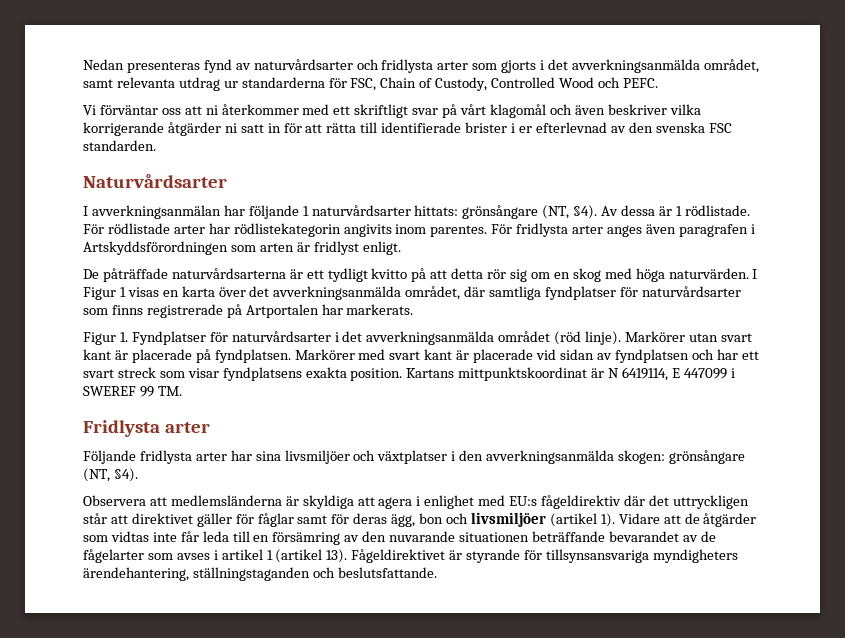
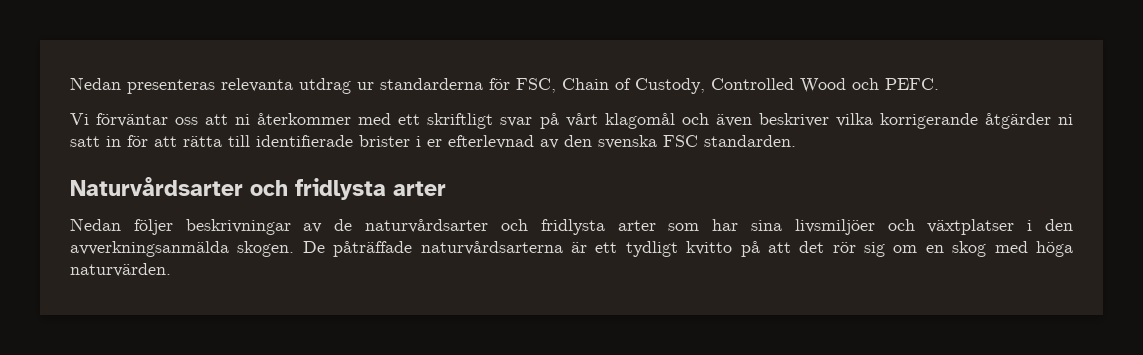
[203,59,759,73] [83,79,113,88] fynd av naturvårdsarter och fridlysta arter som gjorts i det avverkningsanmälda området, samt -> (215, 86) none
[83,205,750,219] [83,223,755,237] [83,241,401,255] // I avverkningsanmälan har följande 1 naturvårdsarter hittats: grönsångare (NT, §4). Av dessa är 1 rödlistade. För rödlistade arter har rödlistekategorin angivits inom parentes. För fridlysta arter anges även paragrafen i Artskyddsförordningen som arten är fridlyst enligt. // -> [250,178,446,200] [70,218,1073,235] [70,241,295,257] och fridlysta arter // Nedan följer beskrivningar av de naturvårdsarter och fridlysta arter som har sina livsmiljöer och växtplatser i den avverkningsanmälda skogen.
[451,268,484,279] detta -> [799,241,825,253] det
[752,269,758,279] [83,286,741,300] [83,304,414,318] [83,331,752,345] [83,349,759,363] [83,367,735,381] [83,386,182,397] [83,420,210,437] [83,450,745,464] [83,468,138,482] [83,495,749,509] [83,512,757,527] [83,531,716,545] [83,549,738,563] [83,567,437,581] I Figur 1 visas en karta över det avverkningsanmälda området, där samtliga fyndplatser för naturvårdsarter som finns registrerade på Artportalen har markerats. // Figur 1. Fyndplatser för naturvårdsarter i det avverkningsanmälda området (röd linje). Markörer utan svart kant är placerade på fyndplatsen. Markörer med svart kant är placerade vid sidan av fyndplatsen och har ett svart streck som visar fyndplatsens exakta position. Kartans mittpunktskoordinat är N 6419114, E 447099 i SWEREF 99 TM. // Fridlysta arter // Följande fridlysta arter har sina livsmiljöer och växtplatser i den avverkningsanmälda skogen: grönsångare (NT, §4). // Observera att medlemsländerna är skyldiga att agera i enlighet med EU:s fågeldirektiv där det uttryckligen står att direktivet gäller för fåglar samt för deras ägg, bon och livsmiljöer (artikel 1). Vidare att de åtgärder som vidtas inte får leda till en försämring av den nuvarande situationen beträffande bevarandet av de fågelarter som avses i artikel 1 (artikel 13). Fågeldirektivet är styrande för tillsynsansvariga myndigheters ärendehantering, ställningstaganden och beslutsfattande. -> (171, 270) none

